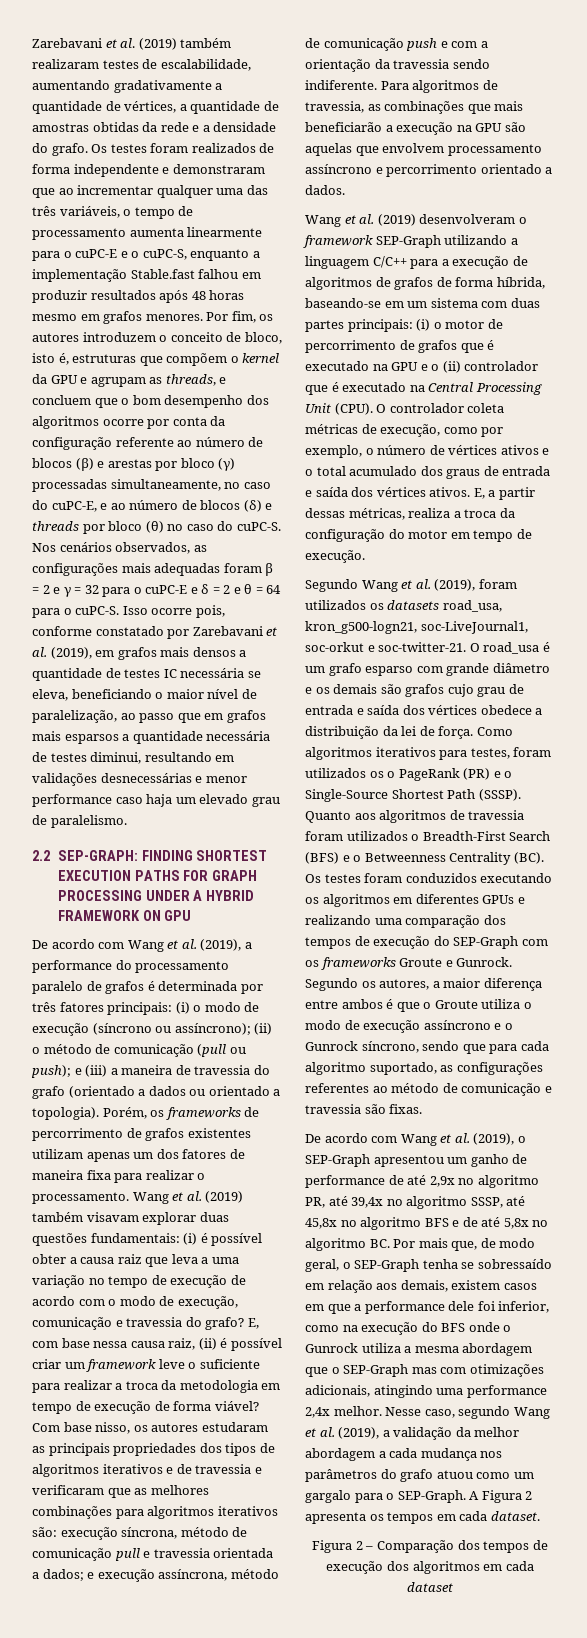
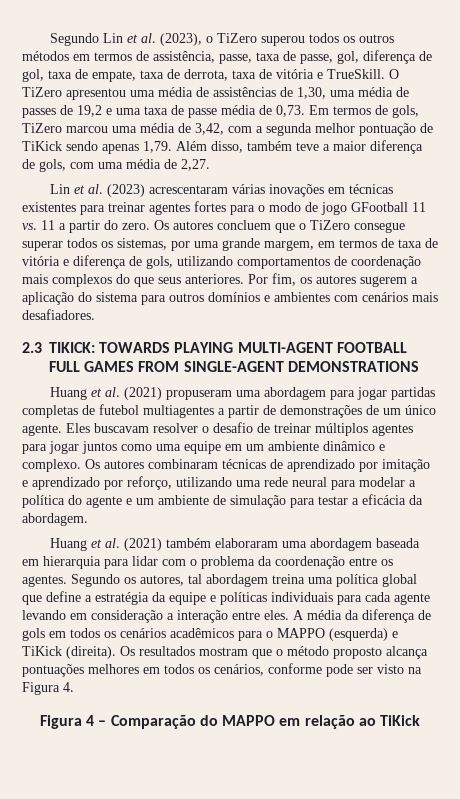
[32,38,232,50] [32,59,251,71] [32,80,223,93] [32,101,279,114] [32,122,277,132] [32,143,275,156] [32,164,265,177] [32,185,268,198] [32,206,194,219] [32,227,263,240] [32,249,260,261] [32,269,261,282] [32,290,245,303] [32,311,274,324] [32,332,282,344] [32,353,280,366] [32,374,227,387] [32,395,269,408] [32,416,226,429] [32,437,264,450] [32,458,236,471] [32,479,271,492] [32,500,273,512] [32,521,281,534] [32,542,207,554] [32,563,274,576] [32,584,282,597] [32,605,225,618] [32,626,278,639] [32,647,247,660] [32,668,261,681] [32,689,257,701] [32,710,266,723] [32,731,271,744] [32,752,235,764] [32,773,247,786] [32,794,280,807] [32,815,127,828] [32,850,268,861] [57,870,258,881] [57,890,255,901] [57,910,192,921] [32,939,252,952] [32,960,230,973] [32,981,263,994] [32,1002,260,1015] [32,1023,273,1036] [32,1044,246,1057] [31,1065,270,1078] [32,1086,281,1099] [32,1107,260,1120] [32,1128,251,1141] [32,1149,245,1162] [32,1170,206,1183] [32,1191,244,1204] [32,1212,229,1225] [32,1233,263,1246] [32,1254,239,1267] [32,1275,246,1288] [32,1296,238,1309] [32,1317,259,1330] [32,1338,282,1351] [32,1359,260,1372] [32,1380,281,1393] [32,1401,259,1414] [32,1422,268,1434] [32,1443,275,1456] [32,1464,262,1477] [32,1485,209,1498] [32,1506,278,1519] [32,1527,248,1540] [32,1548,274,1561] [32,1569,279,1582] [305,38,488,51] [305,59,490,72] [305,80,498,93] [305,101,524,114] [305,122,526,135] [305,143,542,156] [305,164,553,177] [305,185,345,195] [305,214,527,227] [303,235,518,248] [305,256,528,269] [305,277,545,290] [305,298,540,308] [305,319,503,332] [305,340,495,353] [305,361,539,373] [305,382,542,395] [305,403,505,415] [305,424,504,437] [305,445,550,458] [305,466,551,479] [305,487,535,500] [305,508,515,520] [305,529,532,542] [305,550,365,563] [305,579,517,592] [305,600,502,612] [305,621,528,634] [305,642,550,654] [305,663,550,676] [305,684,524,697] [305,705,543,715] [305,726,513,739] [305,747,552,760] [305,768,513,781] [305,789,521,802] [305,810,525,823] [305,831,551,841] [305,852,544,865] [305,873,553,883] [305,894,525,907] [305,915,506,928] [305,936,548,949] [305,957,513,970] [305,978,542,991] [305,999,532,1012] [305,1020,513,1033] [305,1041,549,1054] [305,1062,543,1075] [305,1083,552,1096] [305,1104,423,1114] [305,1133,526,1146] [305,1154,528,1167] [305,1175,539,1188] [305,1196,526,1209] [305,1217,549,1230] [305,1238,536,1251] [305,1259,552,1272] [305,1280,537,1293] [305,1301,550,1314] [305,1322,512,1335] [305,1343,533,1356] [305,1364,544,1377] [305,1385,547,1398] [305,1406,550,1419] [305,1427,520,1440] [305,1448,503,1461] [305,1469,534,1482] [305,1490,533,1503] [305,1511,540,1524] [312,1540,548,1553] [326,1561,534,1574] [407,1582,453,1592] Zarebavani et al. (2019) também realizaram testes de escalabilidade, aumentando gradativamente a quantidade de vértices, a quantidade de amostras obtidas da rede e a densidade do grafo. Os testes foram realizados de forma independente e demonstraram que ao incrementar qualquer uma das três variáveis, o tempo de processamento aumenta linearmente para o cuPC-E e o cuPC-S, enquanto a implementação Stable.fast falhou em produzir resultados após 48 horas mesmo em grafos menores. Por fim, os autores introduzem o conceito de bloco, isto é, estruturas que compõem o kernel da GPU e agrupam as threads, e concluem que o bom desempenho dos algoritmos ocorre por conta da configuração referente ao número de blocos (β) e arestas por bloco (γ) processadas simultaneamente, no caso do cuPC-E, e ao número de blocos (δ) e threads por bloco (θ) no caso do cuPC-S. Nos cenários observados, as configurações mais adequadas foram β = 2 e γ = 32 para o cuPC-E e δ = 2 e θ = 64 para o cuPC-S. Isso ocorre pois, conforme constatado por Zarebavani et al. (2019), em grafos mais densos a quantidade de testes IC necessária se eleva, beneficiando o maior nível de paralelização, ao passo que em grafos mais esparsos a quantidade necessária de testes diminui, resultando em validações desnecessárias e menor performance caso haja um elevado grau de paralelismo. // 2.2 SEP-GRAPH: FINDING SHORTEST EXECUTION PATHS FOR GRAPH PROCESSING UNDER A HYBRID FRAMEWORK ON GPU // De acordo com Wang et al. (2019), a performance do processamento paralelo de grafos é determinada por três fatores principais: (i) o modo de execução (síncrono ou assíncrono); (ii) o método de comunicação (pull ou push); e (iii) a maneira de travessia do grafo (orientado a dados ou orientado a topologia). Porém, os frameworks de percorrimento de grafos existentes utilizam apenas um dos fatores de maneira fixa para realizar o processamento. Wang et al. (2019) também visavam explorar duas questões fundamentais: (i) é possível obter a causa raiz que leva a uma variação no tempo de execução de acordo com o modo de execução, comunicação e travessia do grafo? E, com base nessa causa raiz, (ii) é possível criar um framework leve o suficiente para realizar a troca da metodologia em tempo de execução de forma viável? Com base nisso, os autores estudaram as principais propriedades dos tipos de algoritmos iterativos e de travessia e verificaram que as melhores combinações para algoritmos iterativos são: execução síncrona, método de comunicação pull e travessia orientada a dados; e execução assíncrona, método de comunicação push e com a orientação da travessia sendo indiferente. Para algoritmos de travessia, as combinações que mais beneficiarão a execução na GPU são aquelas que envolvem processamento assíncrono e percorrimento orientado a dados. // Wang et al. (2019) desenvolveram o framework SEP-Graph utilizando a linguagem C/C++ para a execução de algoritmos de grafos de forma híbrida, baseando-se em um sistema com duas partes principais: (i) o motor de percorrimento de grafos que é executado na GPU e o (ii) controlador que é executado na Central Processing Unit (CPU). O controlador coleta métricas de execução, como por exemplo, o número de vértices ativos e o total acumulado dos graus de entrada e saída dos vértices ativos. E, a partir dessas métricas, realiza a troca da configuração do motor em tempo de execução. // Segundo Wang et al. (2019), foram utilizados os datasets road_usa, kron_g500-logn21, soc-LiveJournal1, soc-orkut e soc-twitter-21. O road_usa é um grafo esparso com grande diâmetro e os demais são grafos cujo grau de entrada e saída dos vértices obedece a distribuição da lei de força. Como algoritmos iterativos para testes, foram utilizados os o PageRank (PR) e o Single-Source Shortest Path (SSSP). Quanto aos algoritmos de travessia foram utilizados o Breadth-First Search (BFS) e o Betweenness Centrality (BC). Os testes foram conduzidos executando os algoritmos em diferentes GPUs e realizando uma comparação dos tempos de execução do SEP-Graph com os frameworks Groute e Gunrock. Segundo os autores, a maior diferença entre ambos é que o Groute utiliza o modo de execução assíncrono e o Gunrock síncrono, sendo que para cada algoritmo suportado, as configurações referentes ao método de comunicação e travessia são fixas. // De acordo com Wang et al. (2019), o SEP-Graph apresentou um ganho de performance de até 2,9x no algoritmo PR, até 39,4x no algoritmo SSSP, até 45,8x no algoritmo BFS e de até 5,8x no algoritmo BC. Por mais que, de modo geral, o SEP-Graph tenha se sobressaído em relação aos demais, existem casos em que a performance dele foi inferior, como na execução do BFS onde o Gunrock utiliza a mesma abordagem que o SEP-Graph mas com otimizações adicionais, atingindo uma performance 2,4x melhor. Nesse caso, segundo Wang et al. (2019), a validação da melhor abordagem a cada mudança nos parâmetros do grafo atuou como um gargalo para o SEP-Graph. A Figura 2 apresenta os tempos em cada dataset. // Figura 2 – Comparação dos tempos de execução dos algoritmos em cada dataset -> [50,33,395,46] [22,50,432,64] [22,69,399,82] [22,87,409,100] [22,105,419,118] [22,123,433,136] [22,140,423,154] [22,159,210,172] [50,184,394,197] [22,201,426,215] [22,220,405,233] [22,238,438,251] [22,255,421,269] [22,273,418,287] [22,292,438,305] [22,309,95,320] [22,342,407,353] [49,361,419,372] [50,387,436,400] [22,404,436,418] [22,422,413,436] [22,441,385,454] [22,459,430,472] [22,476,416,490] [22,494,423,508] [22,513,88,526] [50,538,421,551] [22,556,393,569] [22,574,417,587] [22,591,430,605] [22,609,431,623] [22,628,398,641] [22,646,428,659] [22,663,422,677] [22,682,74,695] [39,715,421,729] Segundo Lin et al. (2023), o TiZero superou todos os outros métodos em termos de assistência, passe, taxa de passe, gol, diferença de gol, taxa de empate, taxa de derrota, taxa de vitória e TrueSkill. O TiZero apresentou uma média de assistências de 1,30, uma média de passes de 19,2 e uma taxa de passe média de 0,73. Em termos de gols, TiZero marcou uma média de 3,42, com a segunda melhor pontuação de TiKick sendo apenas 1,79. Além disso, também teve a maior diferença de gols, com uma média de 2,27. // Lin et al. (2023) acrescentaram várias inovações em técnicas existentes para treinar agentes fortes para o modo de jogo GFootball 11 vs. 11 a partir do zero. Os autores concluem que o TiZero consegue superar todos os sistemas, por uma grande margem, em termos de taxa de vitória e diferença de gols, utilizando comportamentos de coordenação mais complexos do que seus anteriores. Por fim, os autores sugerem a aplicação do sistema para outros domínios e ambientes com cenários mais desafiadores. // 2.3 TIKICK: TOWARDS PLAYING MULTI-AGENT FOOTBALL FULL GAMES FROM SINGLE-AGENT DEMONSTRATIONS // Huang et al. (2021) propuseram uma abordagem para jogar partidas completas de futebol multiagentes a partir de demonstrações de um único agente. Eles buscavam resolver o desafio de treinar múltiplos agentes para jogar juntos como uma equipe em um ambiente dinâmico e complexo. Os autores combinaram técnicas de aprendizado por imitação e aprendizado por reforço, utilizando uma rede neural para modelar a política do agente e um ambiente de simulação para testar a eficácia da abordagem. // Huang et al. (2021) também elaboraram uma abordagem baseada em hierarquia para lidar com o problema da coordenação entre os agentes. Segundo os autores, tal abordagem treina uma política global que define a estratégia da equipe e políticas individuais para cada agente levando em consideração a interação entre eles. A média da diferença de gols em todos os cenários acadêmicos para o MAPPO (esquerda) e TiKick (direita). Os resultados mostram que o método proposto alcança pontuações melhores em todos os cenários, conforme pode ser visto na Figura 4. // Figura 4 – Comparação do MAPPO em relação ao TiKick

